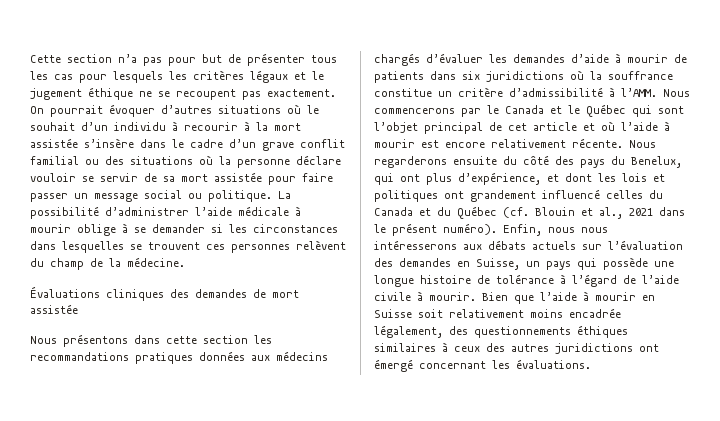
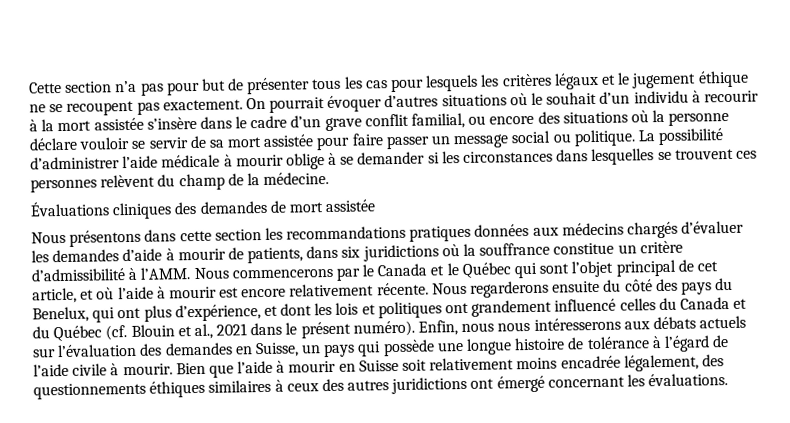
[30,156,99,165] familial ou -> [411,112,535,129] familial, ou encore
[374,71,424,83] patients -> [247,247,304,264] patients,
[533,122,577,131] article -> [32,287,77,304] article,

